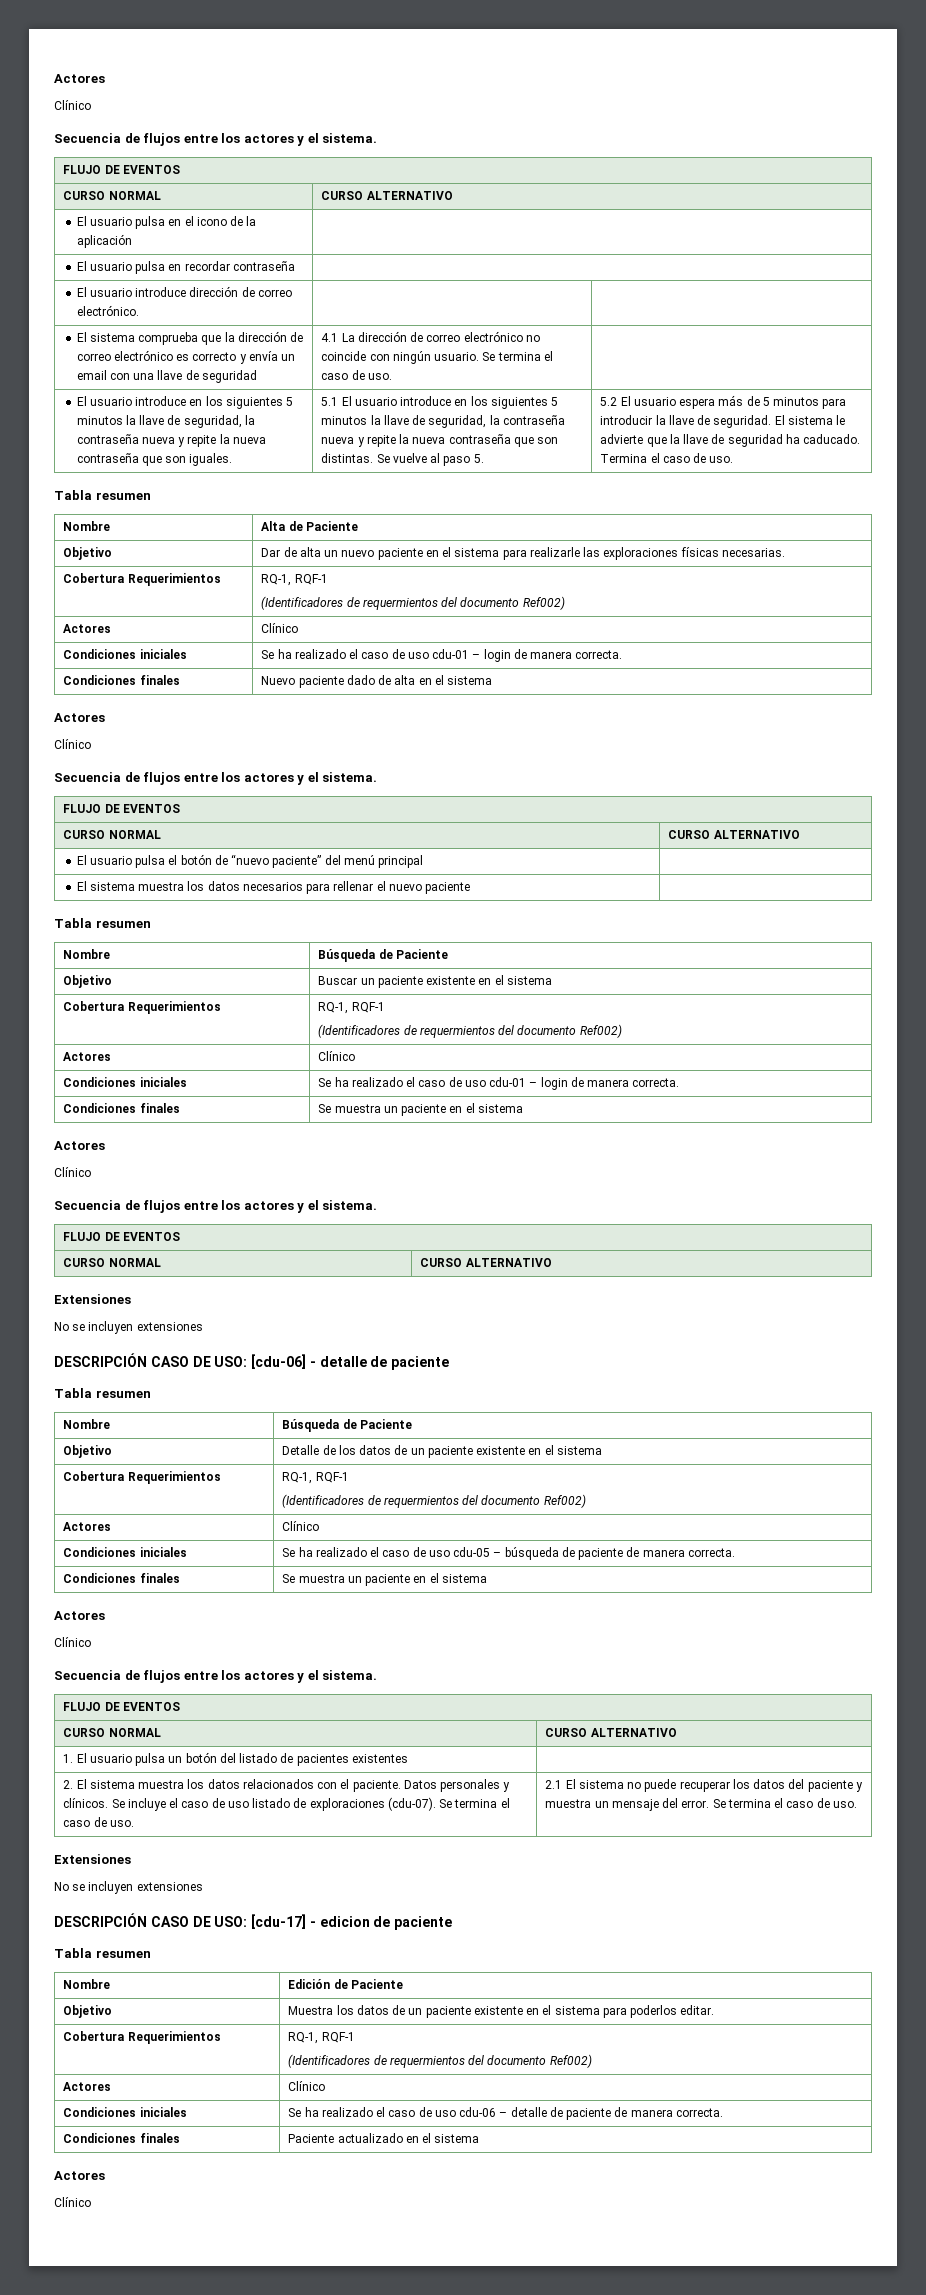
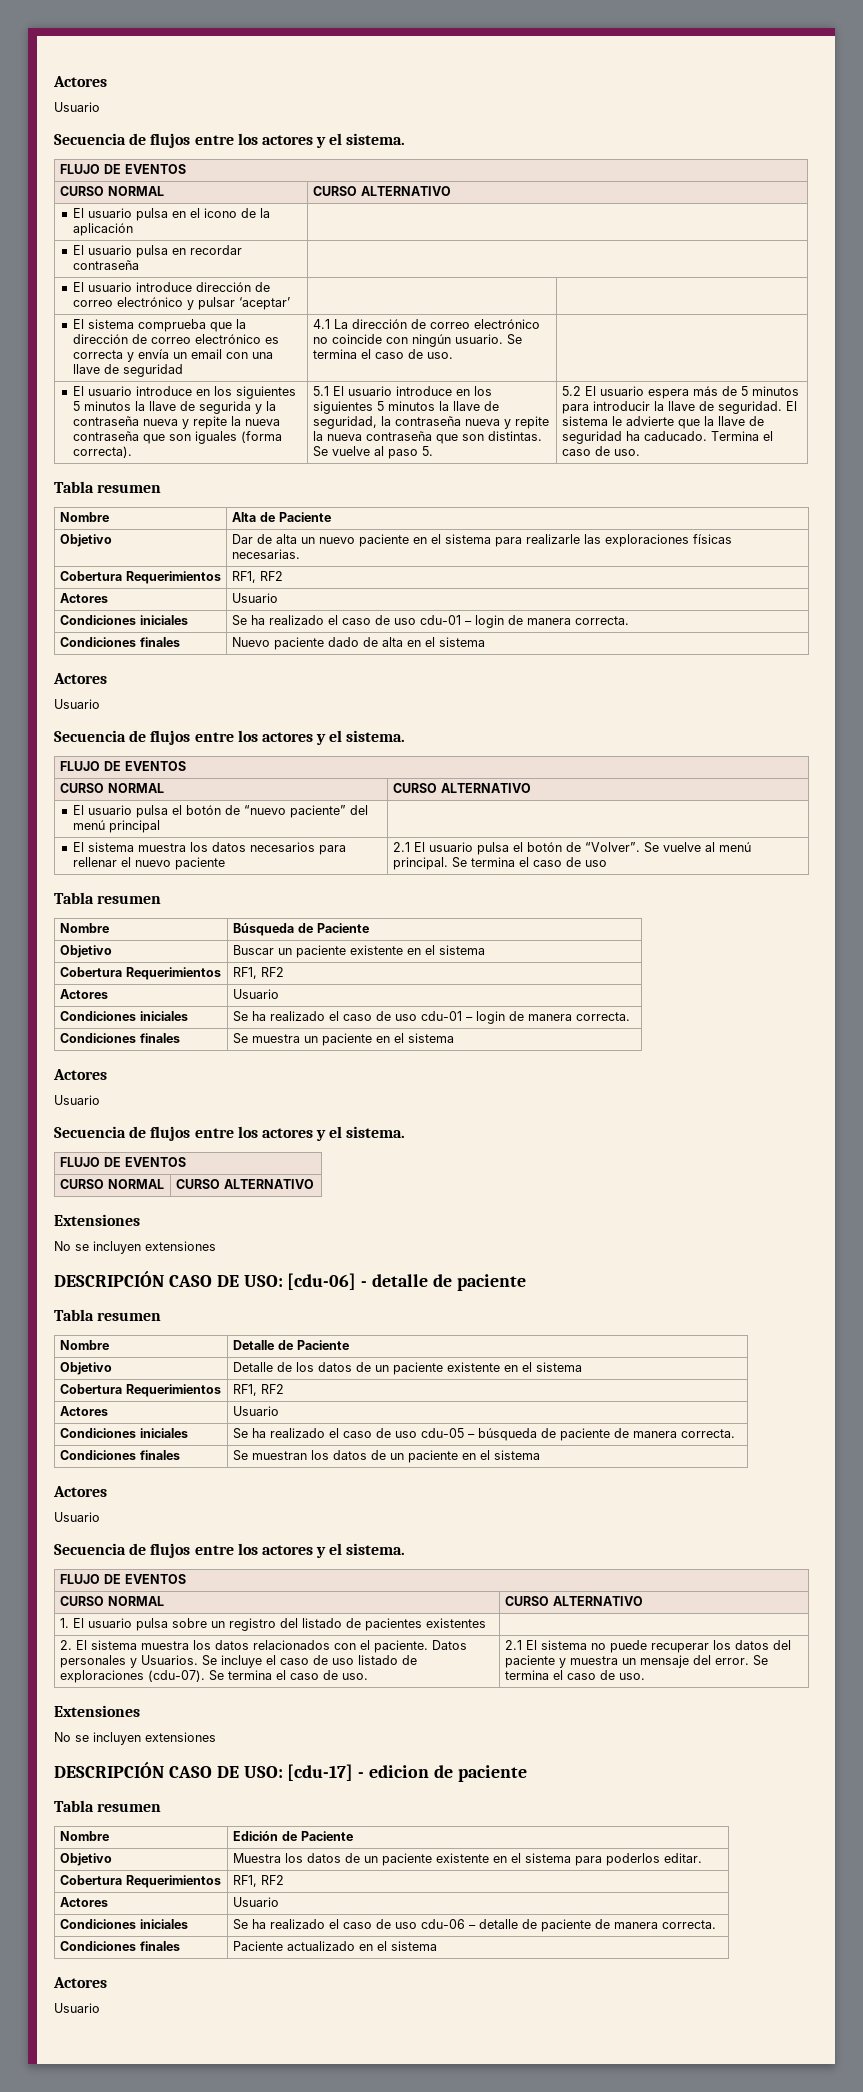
[54,74,105,83] [54,100,91,110] Actores // Clínico -> [53,76,107,87] [54,102,100,112] Actores // Usuario
[76,305,139,316] electrónico. -> [117,297,291,310] electrónico y pulsar ‘aceptar’
[192,352,237,361] correcto -> [73,350,124,359] correcta
[183,415,242,428] seguridad, -> [199,401,263,414] segurida y
[189,453,233,466] iguales. -> [195,431,283,444] [73,446,133,458] iguales (forma correcta).
[261,574,328,586] [261,596,565,610] [63,624,112,633] [261,623,299,633] RQ-1, RQF-1 // (Identificadores de requermientos del documento Ref002) // Actores | Clínico -> [231,571,283,583] [59,593,108,603] [231,593,278,603] RF1, RF2 // Actores | Usuario
[54,739,91,749] Clínico -> [54,699,100,709] Usuario
(471, 888) none -> [392,842,751,855] [392,857,607,870] 2.1 El usuario pulsa el botón de “Volver”. Se vuelve al menú principal. Se termina el caso de uso
[318,1002,385,1014] [318,1024,622,1038] [63,1052,112,1061] [318,1051,356,1061] RQ-1, RQF-1 // (Identificadores de requermientos del documento Ref002) // Actores | Clínico -> [232,967,284,979] [59,989,108,999] [232,989,279,999] RF1, RF2 // Actores | Usuario
[54,1167,91,1177] Clínico -> [54,1095,100,1105] Usuario
[282,1419,340,1432] Búsqueda -> [232,1340,274,1350] Detalle
[282,1472,349,1484] [282,1494,586,1508] [63,1522,112,1531] [282,1521,320,1531] RQ-1, RQF-1 // (Identificadores de requermientos del documento Ref002) // Actores | Clínico -> [232,1384,284,1396] [59,1406,108,1416] [232,1406,279,1416] RF1, RF2 // Actores | Usuario
[298,1573,487,1586] [54,1611,105,1620] [54,1637,91,1647] muestra un paciente en el sistema // Actores // Clínico -> [251,1450,540,1463] [53,1486,107,1497] [54,1512,100,1522] muestran los datos de un paciente en el sistema // Actores // Usuario
[168,1752,217,1763] un botón -> [171,1618,276,1631] sobre un registro
[63,1798,109,1808] clínicos. -> [140,1655,198,1665] Usuarios.
[288,2032,355,2044] [288,2054,592,2068] [63,2082,112,2091] [288,2081,326,2091] RQ-1, RQF-1 // (Identificadores de requermientos del documento Ref002) // Actores | Clínico -> [232,1875,284,1887] [59,1897,108,1907] [232,1897,279,1907] RF1, RF2 // Actores | Usuario
[54,2197,91,2207] Clínico -> [54,2003,100,2013] Usuario

